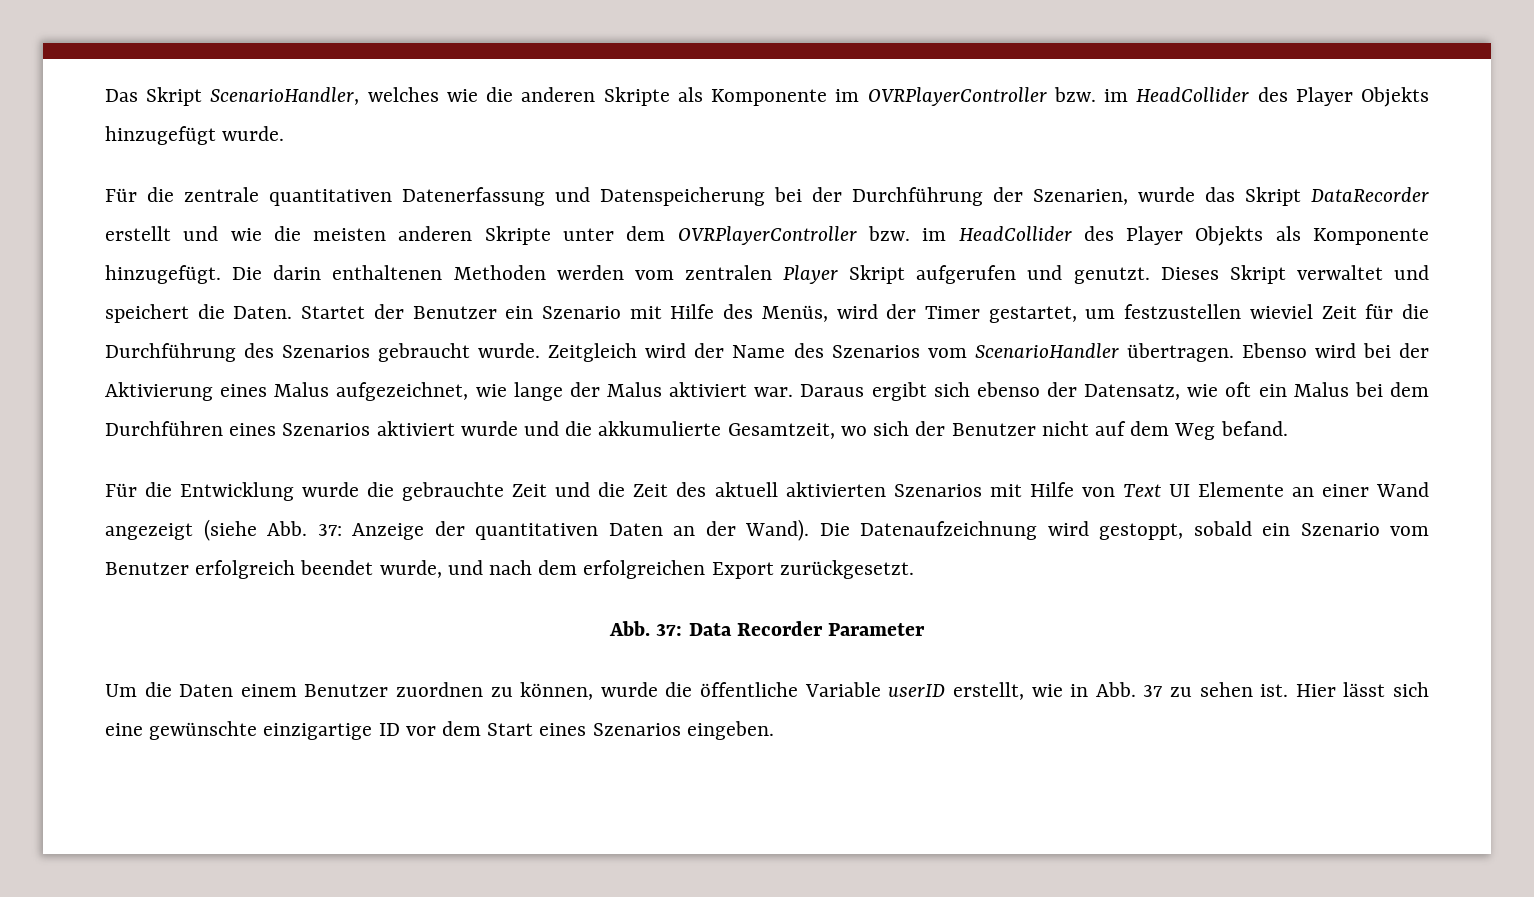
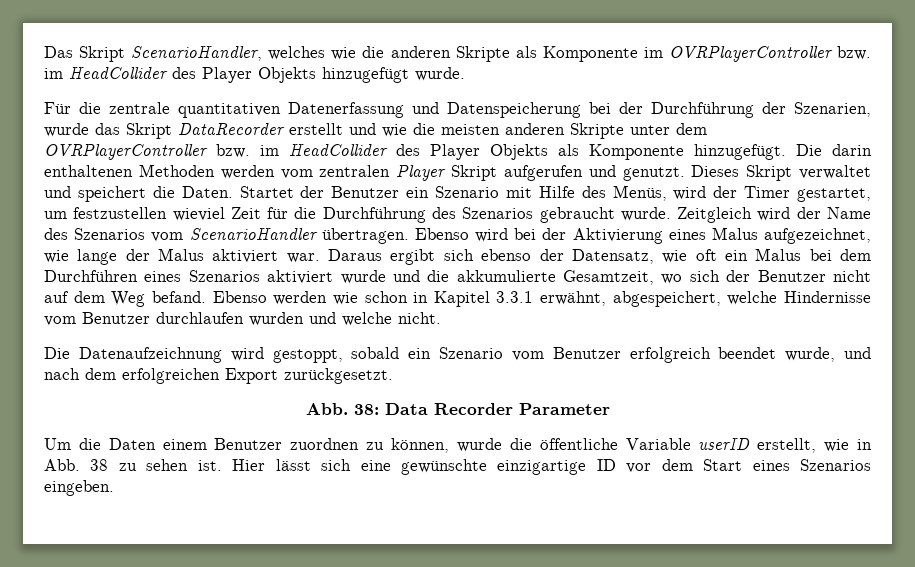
[105,482,1429,501] [105,519,809,541] // Für die Entwicklung wurde die gebrauchte Zeit und die Zeit des aktuell aktivierten Szenarios mit Hilfe von Text UI Elemente an einer Wand angezeigt (siehe Abb. 37: Anzeige der quantitativen Daten an der Wand). -> [212,291,871,307] [44,312,441,326] Ebenso werden wie schon in Kapitel 3.3.1 erwähnt, abgespeichert, welche Hindernisse vom Benutzer durchlaufen wurden und welche nicht. //
[656,624,683,636] 37: -> [353,404,379,415] 38:
[1143,685,1163,697] 37 -> [90,459,109,471] 38

